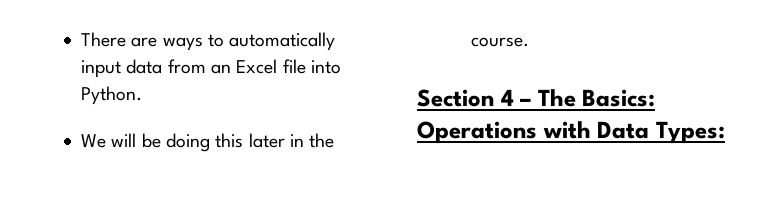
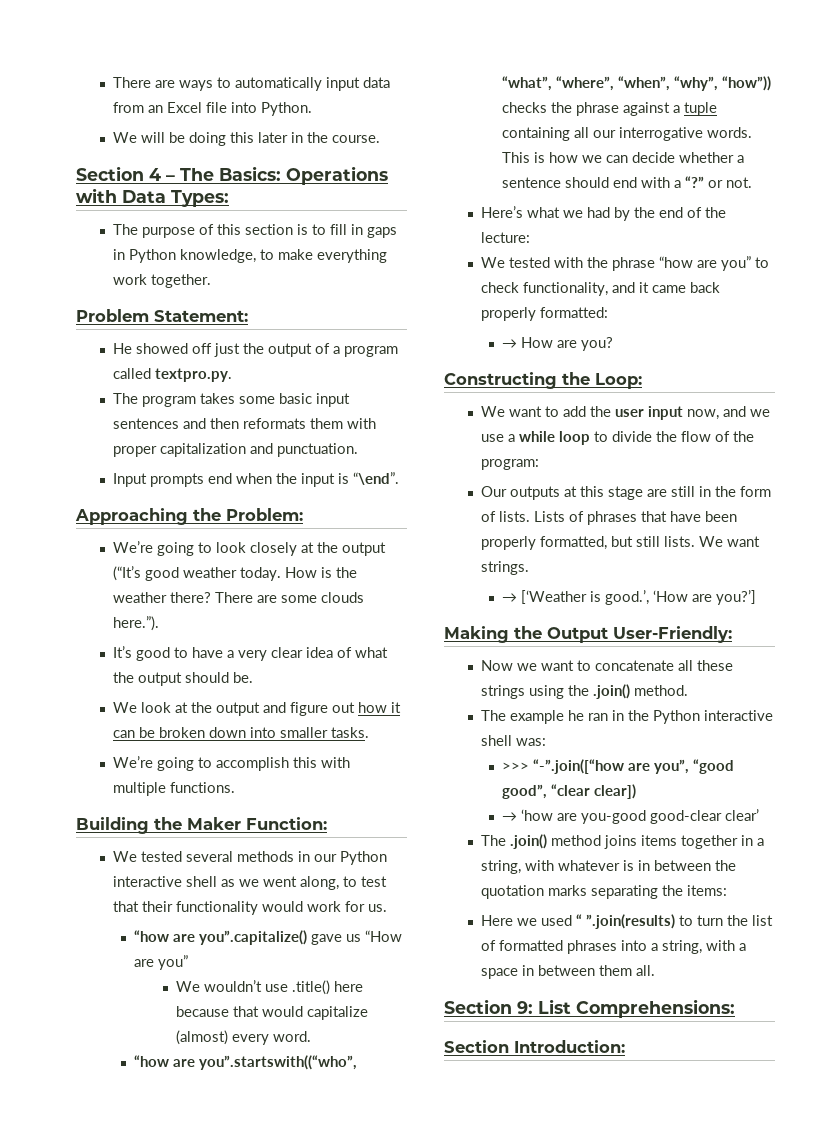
(725, 132) none -> [113,224,398,238] [113,249,388,263] [113,274,212,288] [76,309,248,322] [113,343,399,357] [113,368,233,382] [113,393,351,407] [113,418,377,429] [113,443,359,457] [113,472,400,487] [75,508,303,525] [113,541,387,556] [113,566,358,581] [113,592,365,603] [113,616,160,631] [113,646,389,661] [113,672,254,686] [113,702,402,716] [113,727,370,738] [113,756,351,771] [113,782,236,796] [76,817,327,834] [113,851,388,865] [113,876,388,890] [113,901,388,915] [134,930,403,945] [134,955,189,970] [176,980,364,995] [176,1006,369,1020] [176,1030,312,1045] [134,1055,358,1070] [502,76,772,91] [502,102,718,116] [502,127,753,141] [502,152,745,163] [502,176,753,188] [481,206,727,221] [481,232,531,243] [481,256,770,271] [481,282,721,296] [481,307,609,321] [502,337,614,351] [444,372,642,389] [481,406,771,420] [481,431,755,445] [481,459,540,470] [481,486,772,500] [481,511,738,525] [481,536,761,550] [481,561,530,575] [502,590,757,605] [444,626,732,643] [481,660,734,671] [481,684,689,699] [481,710,774,724] [481,735,547,746] [502,759,735,774] [502,784,637,799] [502,809,760,824] [481,834,765,849] [481,860,737,874] [481,885,728,899] [481,914,774,929] [481,940,747,954] [481,965,656,979] [444,999,735,1018] [444,1040,625,1053] // The purpose of this section is to fill in gaps in Python knowledge, to make everything work together. // Problem Statement: // He showed off just the output of a program called textpro.py. // The program takes some basic input sentences and then reformats them with proper capitalization and punctuation. // Input prompts end when the input is “\end”. // Approaching the Problem: // We’re going to look closely at the output (“It’s good weather today. How is the weather there? There are some clouds here.”). // It’s good to have a very clear idea of what the output should be. // We look at the output and figure out how it can be broken down into smaller tasks. // We’re going to accomplish this with multiple functions. // Building the Maker Function: // We tested several methods in our Python interactive shell as we went along, to test that their functionality would work for us. // “how are you”.capitalize() gave us “How are you” // We wouldn’t use .title() here because that would capitalize (almost) every word. // “how are you”.startswith((“who”, “what”, “where”, “when”, “why”, “how”)) checks the phrase against a tuple containing all our interrogative words. This is how we can decide whether a sentence should end with a “?” or not. // Here’s what we had by the end of the lecture: // We tested with the phrase “how are you” to check functionality, and it came back properly formatted: // → How are you? // Constructing the Loop: // We want to add the user input now, and we use a while loop to divide the flow of the program: // Our outputs at this stage are still in the form of lists. Lists of phrases that have been properly formatted, but still lists. We want strings. // → [‘Weather is good.’, ‘How are you?’] // Making the Output User-Friendly: // Now we want to concatenate all these strings using the .join() method. // The example he ran in the Python interactive shell was: // >>> “-”.join([“how are you”, “good good”, “clear clear]) // → ‘how are you-good good-clear clear’ // The .join() method joins items together in a string, with whatever is in between the quotation marks separating the items: // Here we used “ ”.join(results) to turn the list of formatted phrases into a string, with a space in between them all. // Section 9: List Comprehensions: // Section Introduction:

